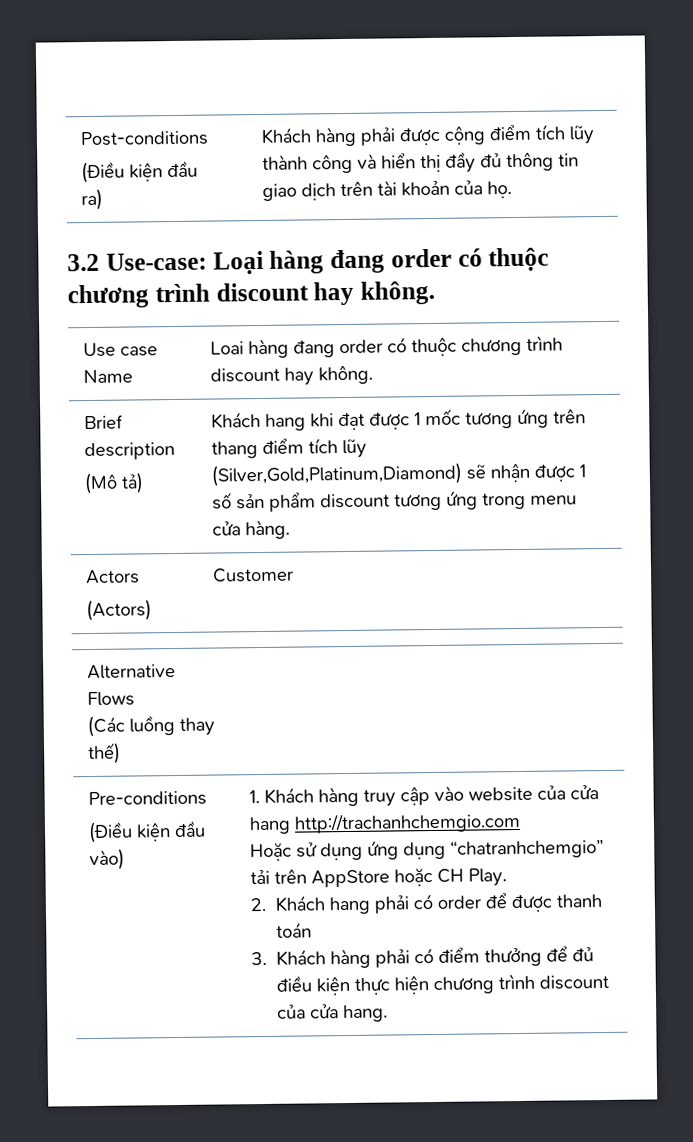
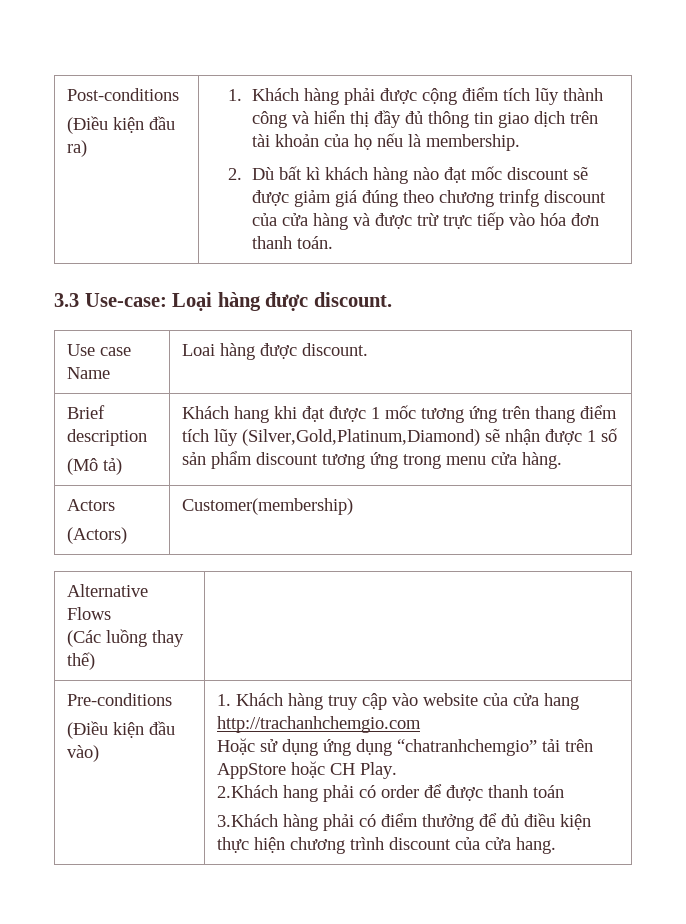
(104, 199) none -> [228,89,243,101] 1.
[487,181,513,199] [67,247,550,275] [67,280,435,309] họ. // 3.2 Use-case: Loại hàng đang order có thuộc chương trình discount hay không. -> [353,133,520,151] [228,166,588,184] [251,189,606,207] [251,212,599,230] [251,236,333,249] [54,292,392,311] họ nếu là membership. // 2. Dù bất kì khách hàng nào đạt mốc discount sẽ được giảm giá đúng theo chương trinfg discount của cửa hàng và được trừ trực tiếp vào hóa đơn thanh toán. // 3.3 Use-case: Loại hàng được discount.
[293,335,564,358] [210,365,374,386] đang order có thuộc chương trình discount hay không. -> [260,343,369,359] được discount.
[212,567,295,583] Customer -> [182,498,354,515] Customer(membership)
[250,895,325,912] 2. Khách -> [217,785,279,798] 2.Khách
[251,949,326,966] 3. Khách -> [217,814,279,827] 3.Khách

